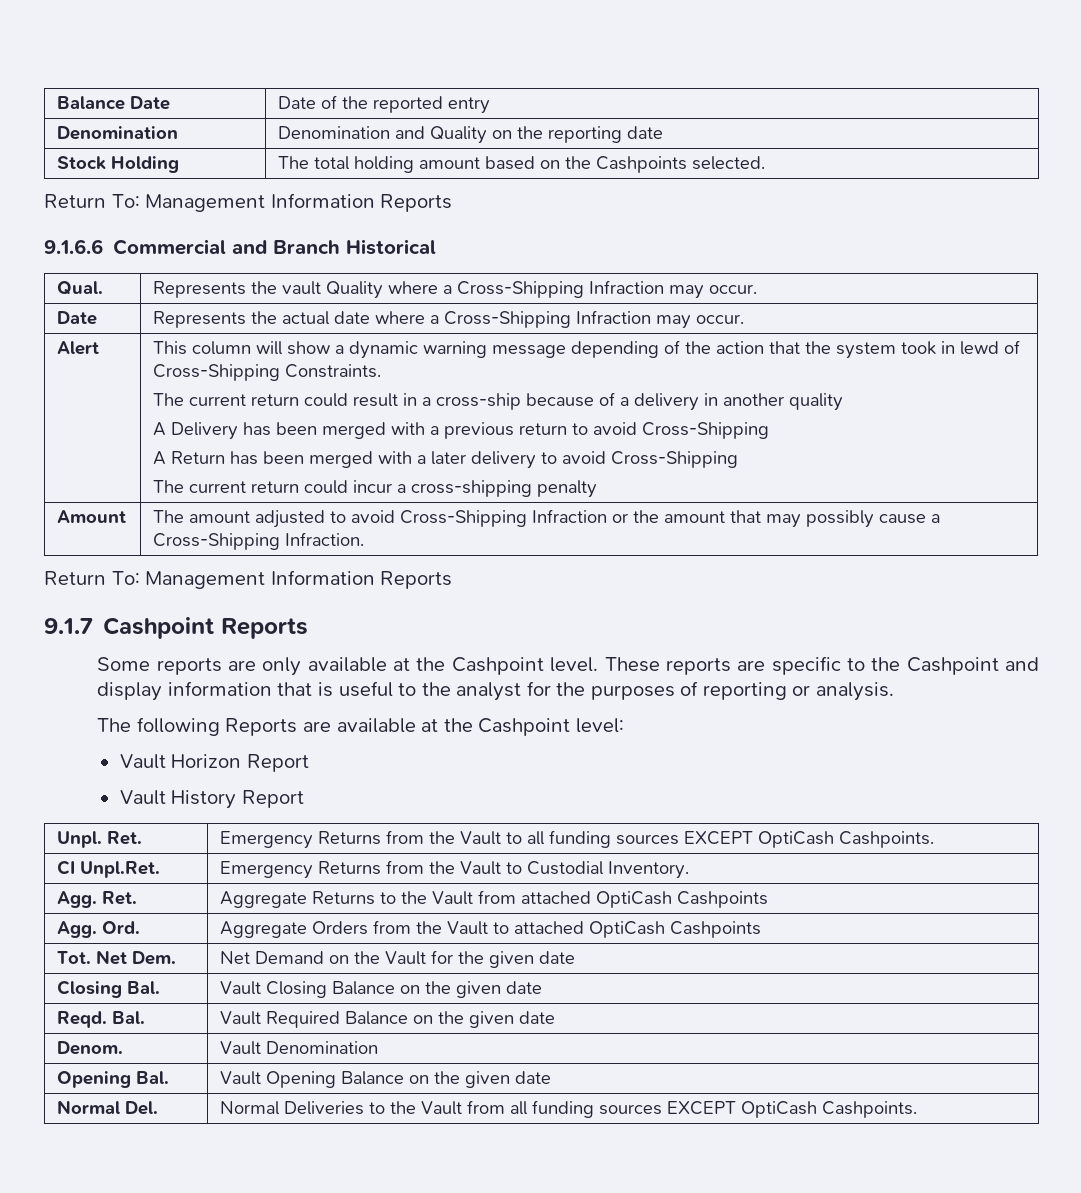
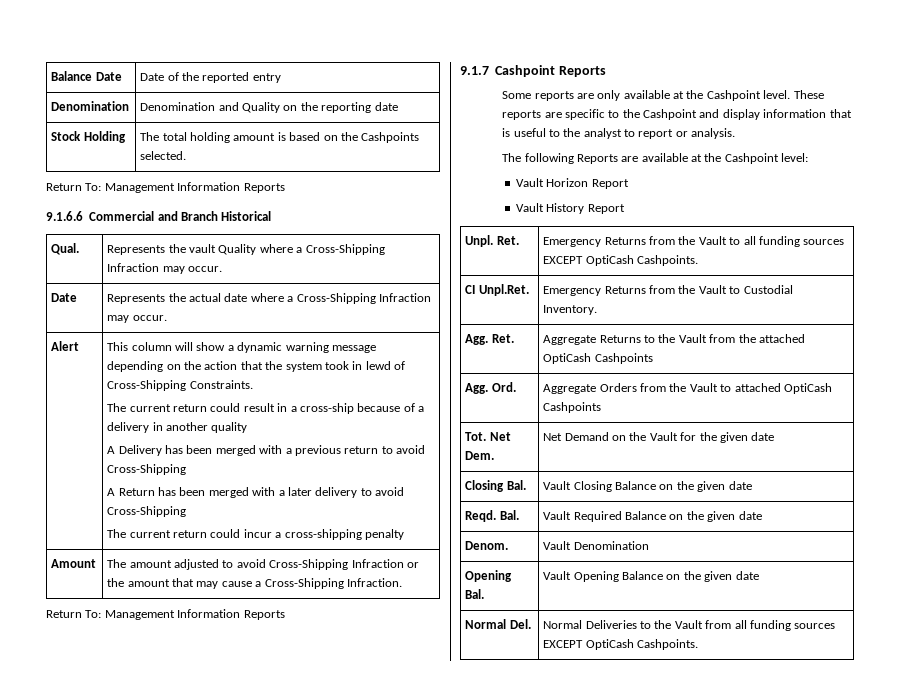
(481, 163) none -> [277,132,286,141] is
[664,340,681,354] of -> [166,364,181,370] on
[806,510,875,528] possibly -> (219, 585) none
[526,681,787,700] for the purposes of reporting -> [624,129,674,139] to report
(517, 897) none -> [738,334,756,343] the

